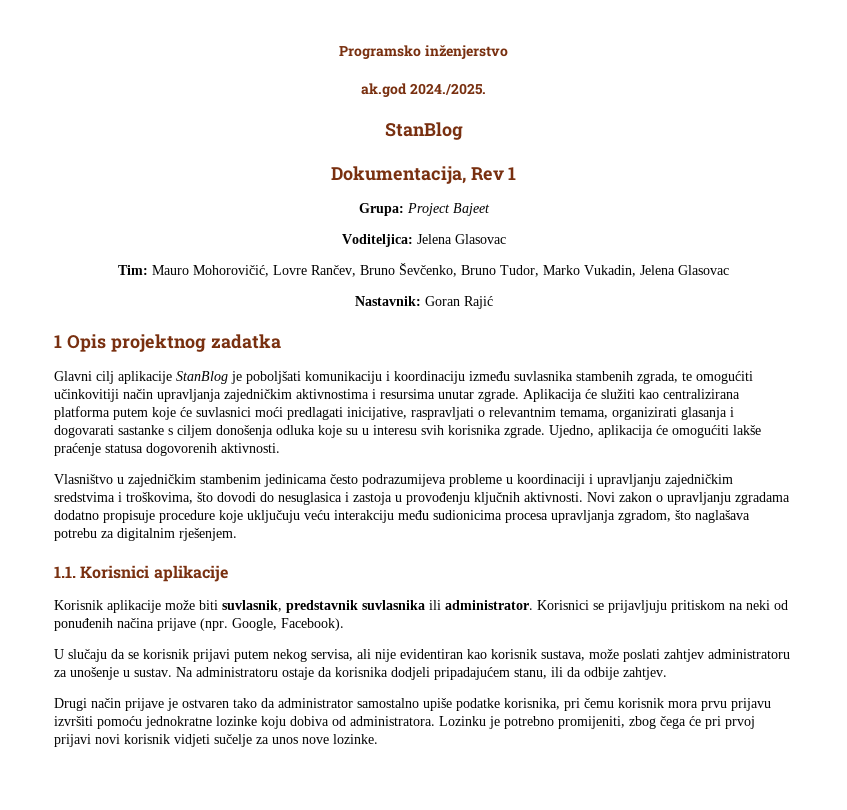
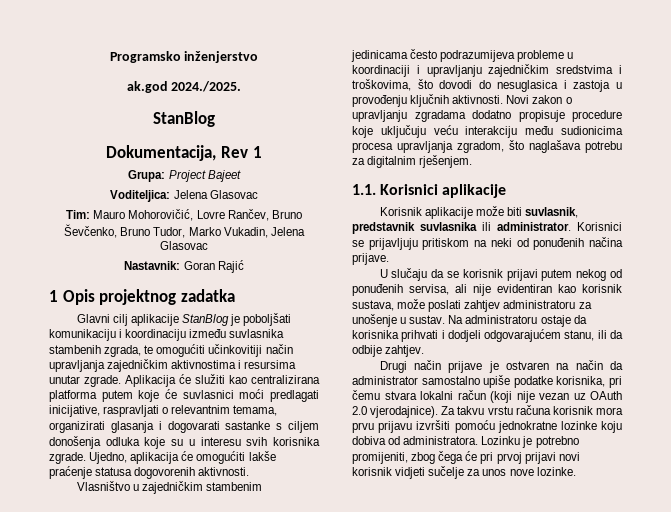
[157,618,344,631] prijave (npr. Google, Facebook). -> [352,253,389,265] prijave.
(307, 655) none -> [610,269,622,278] [352,284,403,296] od ponuđenih
[391,667,510,680] dodjeli pripadajućem -> [401,329,562,342] prihvati i dodjeli odgovarajućem
[233,698,257,708] tako -> [556,360,603,370] na način
(614, 703) none -> [384,390,622,403] [352,405,551,418] stvara lokalni račun (koji nije vezan uz OAuth 2.0 vjerodajnice). Za takvu vrstu računa

